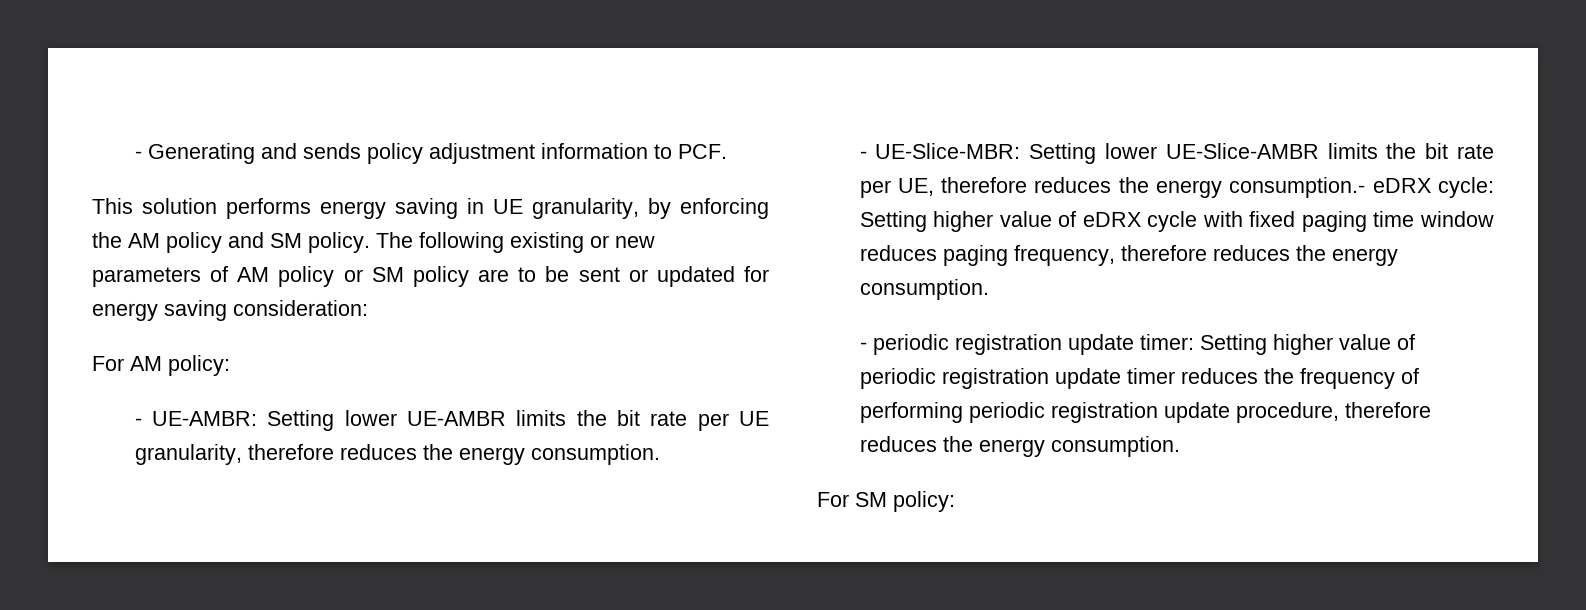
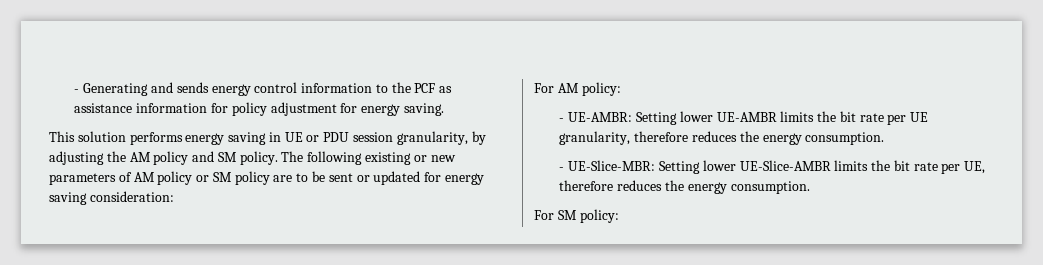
[366,143,727,164] policy adjustment information to PCF. -> [211,82,453,96] [74,102,444,116] energy control information to the PCF as assistance information for policy adjustment for energy saving.
(523, 206) none -> [306,132,394,142] or PDU session
[680,198,769,219] enforcing -> [49,151,104,165] adjusting
[1229,177,1494,198] [859,211,1494,232] [859,245,1398,266] [859,279,989,300] [859,334,1415,355] [859,368,1419,389] [859,402,1431,423] [859,436,1045,457] consumption.- eDRX cycle: Setting higher value of eDRX cycle with fixed paging time window reduces paging frequency, therefore reduces the energy consumption. // - periodic registration update timer: Setting higher value of periodic registration update timer reduces the frequency of performing periodic registration update procedure, therefore reduces the energy -> (727, 188) none

